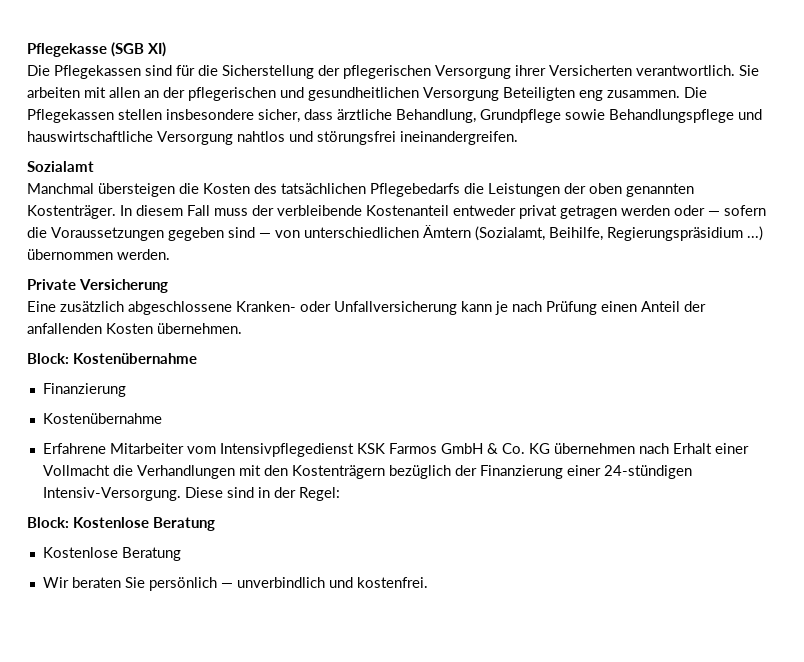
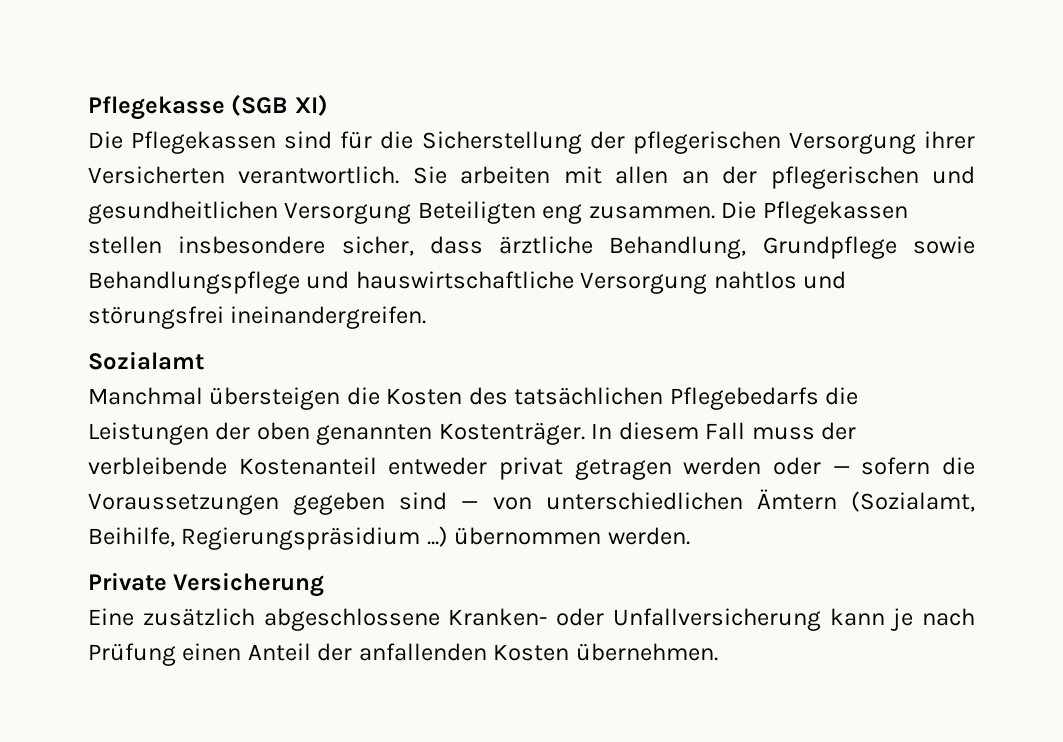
[27,353,197,364] [42,383,126,397] [42,413,162,424] [42,443,749,457] [42,465,692,479] [42,487,340,501] [27,517,215,531] [42,547,181,561] [42,577,428,591] // Block: Kostenübernahme // Finanzierung // Kostenübernahme // Erfahrene Mitarbeiter vom Intensivpflegedienst KSK Farmos GmbH & Co. KG übernehmen nach Erhalt einer Vollmacht die Verhandlungen mit den Kostenträgern bezüglich der Finanzierung einer 24-stündigen Intensiv-Versorgung. Diese sind in der Regel: // Block: Kostenlose Beratung // Kostenlose Beratung // Wir beraten Sie persönlich — unverbindlich und kostenfrei. -> (718, 652) none

